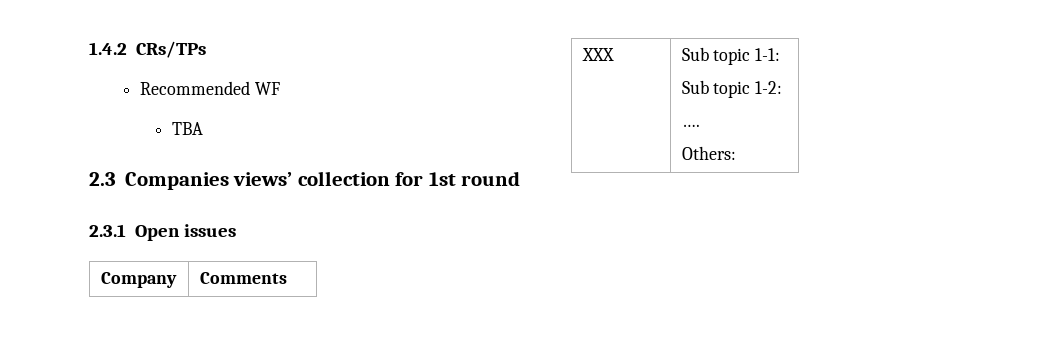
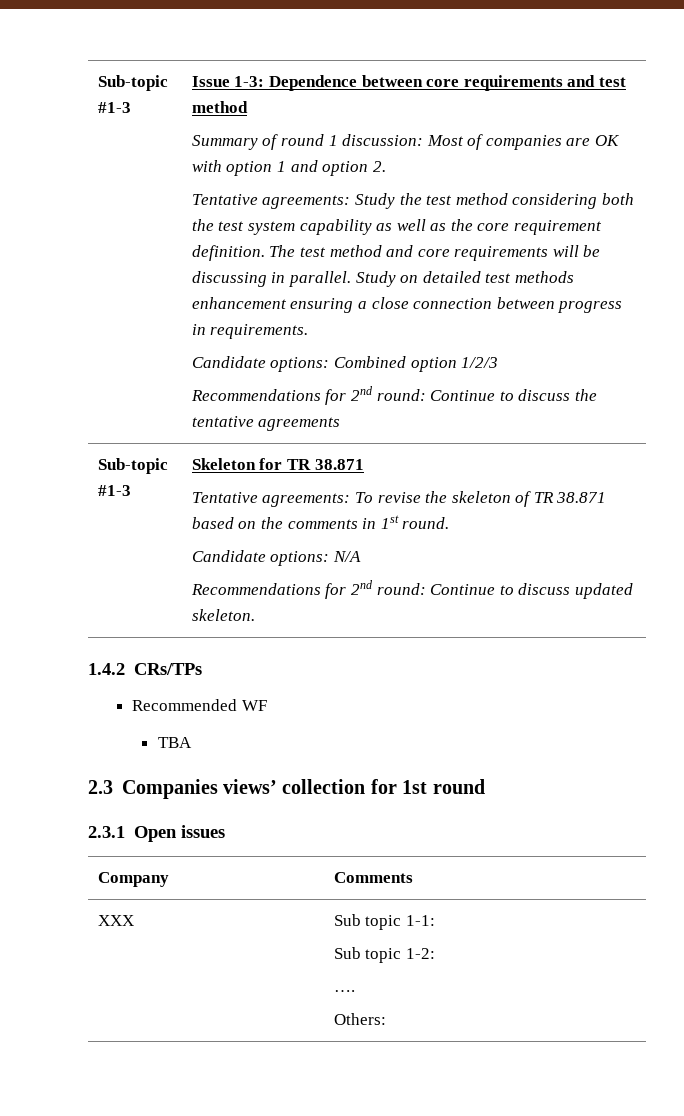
(89, 48) none -> [97,75,168,91] [97,102,131,113] [191,75,626,91] [191,101,248,113] [191,134,621,150] [191,160,386,176] [191,193,634,209] [191,219,603,235] [191,245,601,261] [191,271,574,287] [191,297,623,313] [191,324,309,339] [191,356,499,372] [190,386,597,405] [191,416,341,431] [97,458,168,474] [97,485,131,496] [191,458,364,470] [191,491,607,507] [191,515,450,529] [191,550,361,566] [190,580,633,599] [191,609,255,621] Sub-topic #1-3 | Issue 1-3: Dependence between core requirements and test method // Summary of round 1 discussion: Most of companies are OK with option 1 and option 2. // Tentative agreements: Study the test method considering both the test system capability as well as the core requirement definition. The test method and core requirements will be discussing in parallel. Study on detailed test methods enhancement ensuring a close connection between progress in requirements. // Candidate options: Combined option 1/2/3 // Recommendations for 2nd round: Continue to discuss the tentative agreements // Sub-topic #1-3 | Skeleton for TR 38.871 // Tentative agreements: To revise the skeleton of TR 38.871 based on the comments in 1st round. // Candidate options: N/A // Recommendations for 2nd round: Continue to discuss updated skeleton. //

